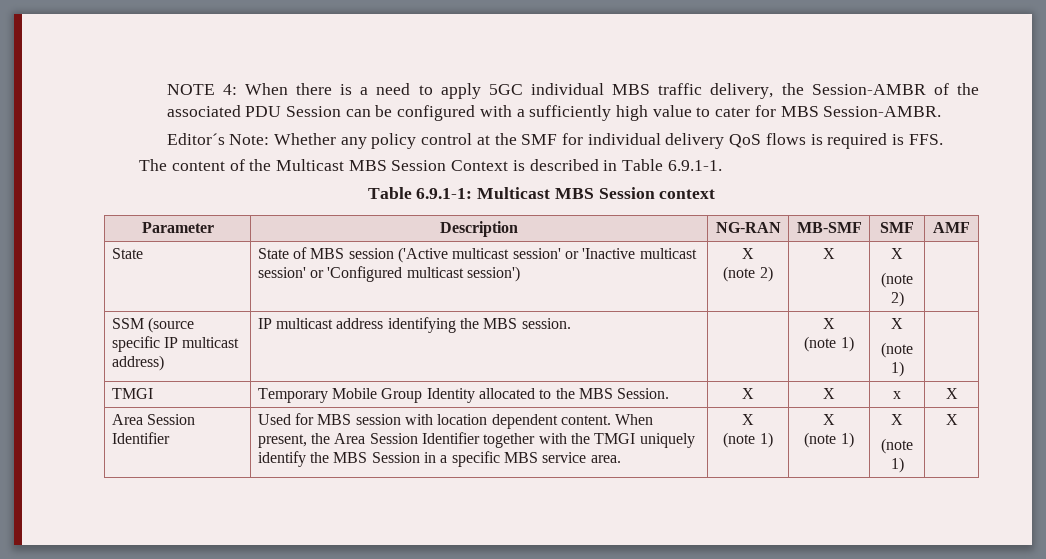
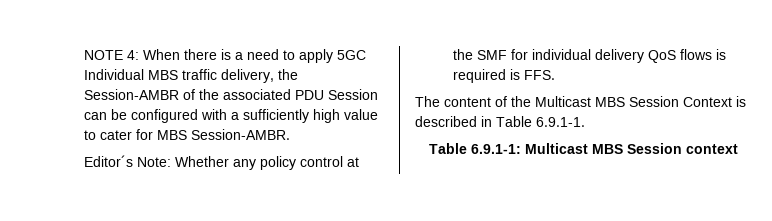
[530,83,604,95] individual -> [83,69,144,80] Individual
[141,222,214,233] [440,221,518,237] [715,222,781,233] [796,222,862,233] [880,222,914,233] [933,222,970,233] [111,248,143,259] [257,247,697,263] [257,266,520,282] [742,248,754,259] [723,266,773,282] [823,248,835,259] [891,248,903,259] [881,272,913,288] [890,291,904,307] [111,317,194,333] [111,336,240,352] [111,355,164,371] [257,317,571,333] [823,318,835,329] [804,336,854,352] [891,318,903,329] [881,342,913,358] [890,361,904,377] [111,388,153,399] [257,388,670,403] [742,388,754,399] [823,388,835,399] [893,391,901,399] [945,388,958,399] [111,414,195,425] [111,432,170,444] [257,413,654,429] [257,432,695,448] [257,451,621,467] [742,414,754,425] [723,432,773,448] [823,414,835,425] [804,432,854,448] [891,414,903,425] [881,438,913,454] [890,457,904,473] [945,414,958,425] // Parameter | Description | NG-RAN | MB-SMF | SMF | AMF // State | State of MBS session ('Active multicast session' or 'Inactive multicast session' or 'Configured multicast session') | X // (note 2) | X | X // (note 2) | // SSM (source specific IP multicast address) | IP multicast address identifying the MBS session. | | X // (note 1) | X // (note 1) | // TMGI | Temporary Mobile Group Identity allocated to the MBS Session. | X | X | x | X // Area Session Identifier | Used for MBS session with location dependent content. When present, the Area Session Identifier together with the TMGI uniquely identify the MBS Session in a specific MBS service area. | X // (note 1) | X // (note 1) | X // (note 1) | X -> (738, 149) none

